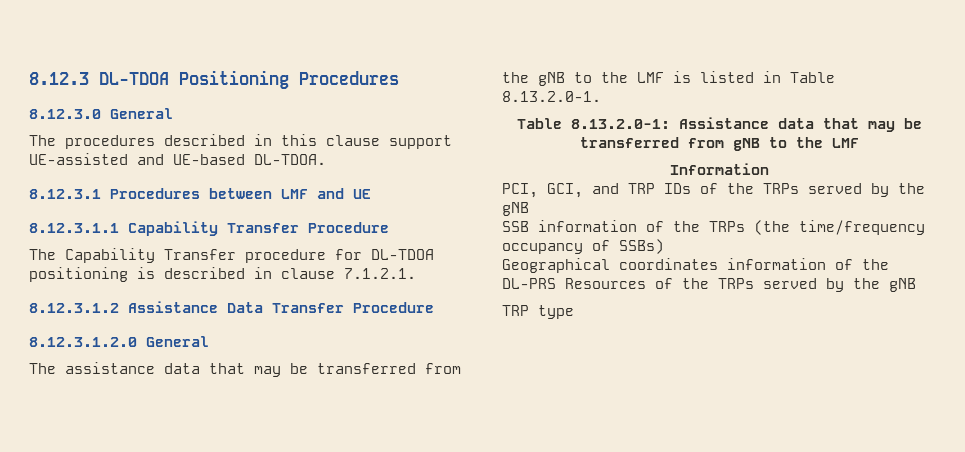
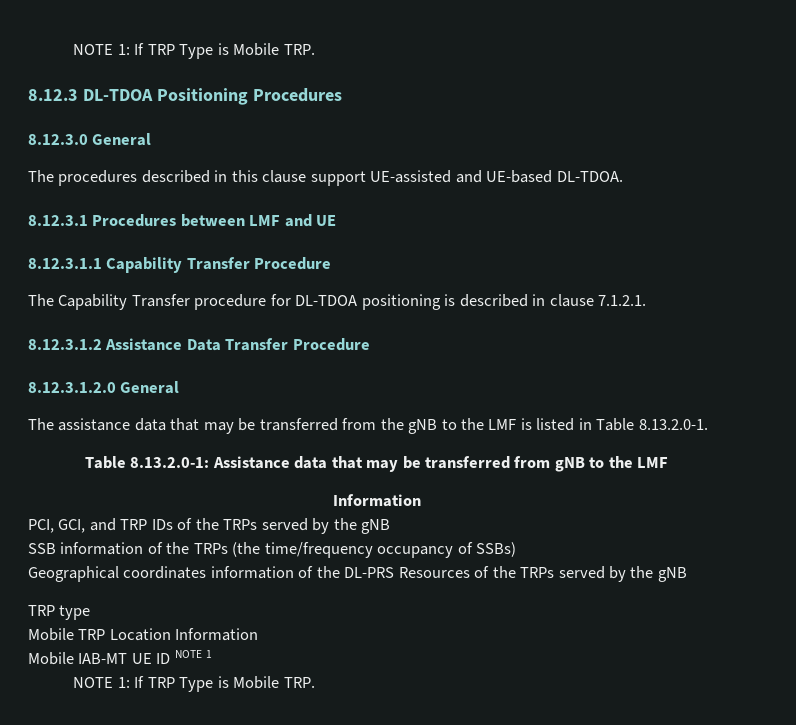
(29, 78) none -> [73,43,315,59] NOTE 1: If TRP Type is Mobile TRP. //
(574, 312) none -> [28,628,259,641] [28,650,213,665] [73,676,315,692] // Mobile TRP Location Information // Mobile IAB-MT UE ID NOTE 1 // NOTE 1: If TRP Type is Mobile TRP.

